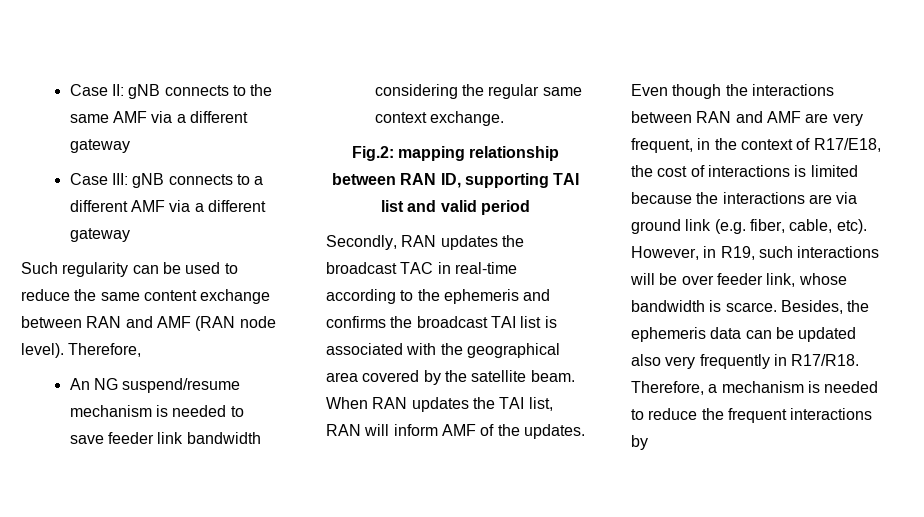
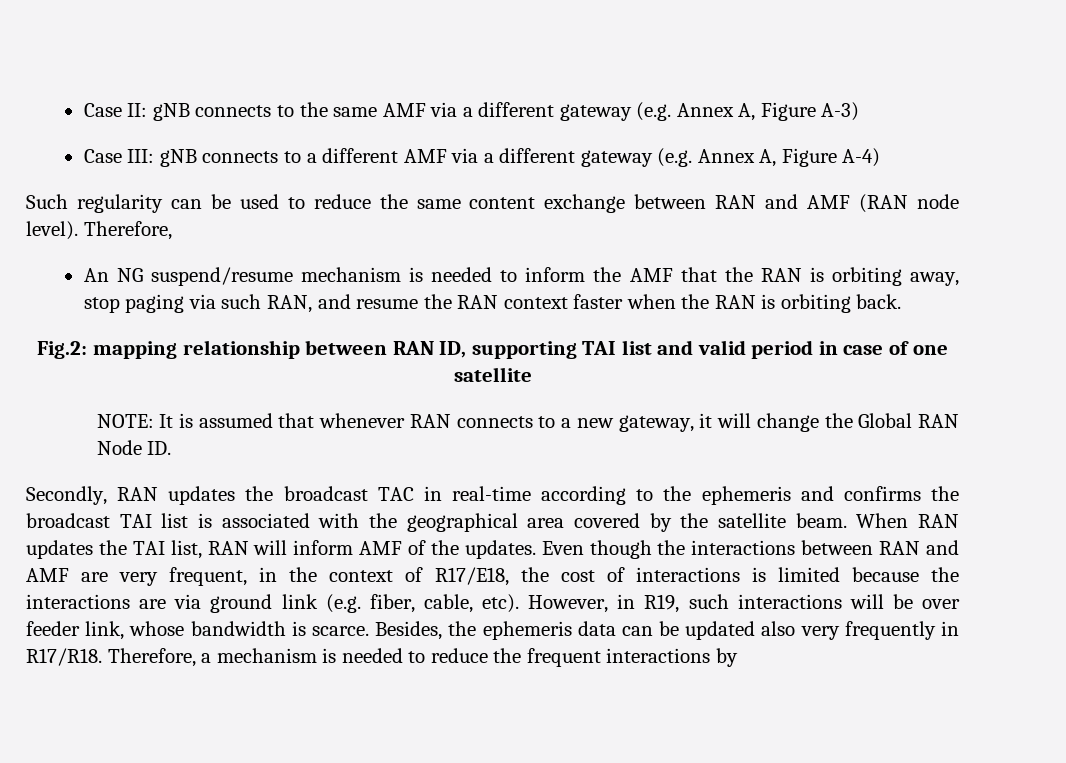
(130, 146) none -> [636,102,860,121] (e.g. Annex A, Figure A-3)
(130, 235) none -> [657,148,881,167] (e.g. Annex A, Figure A-4)
[69,432,261,444] [374,84,582,99] [374,111,504,126] save feeder link bandwidth considering the regular same context exchange. -> [525,267,960,286] [83,294,902,313] inform the AMF that the RAN is orbiting away, stop paging via such RAN, and resume the RAN context faster when the RAN is orbiting back.
(530, 207) none -> [818,341,948,355] [453,367,532,382] [96,413,960,432] [96,440,172,455] in case of one satellite // NOTE: It is assumed that whenever RAN connects to a new gateway, it will change the Global RAN Node ID.

